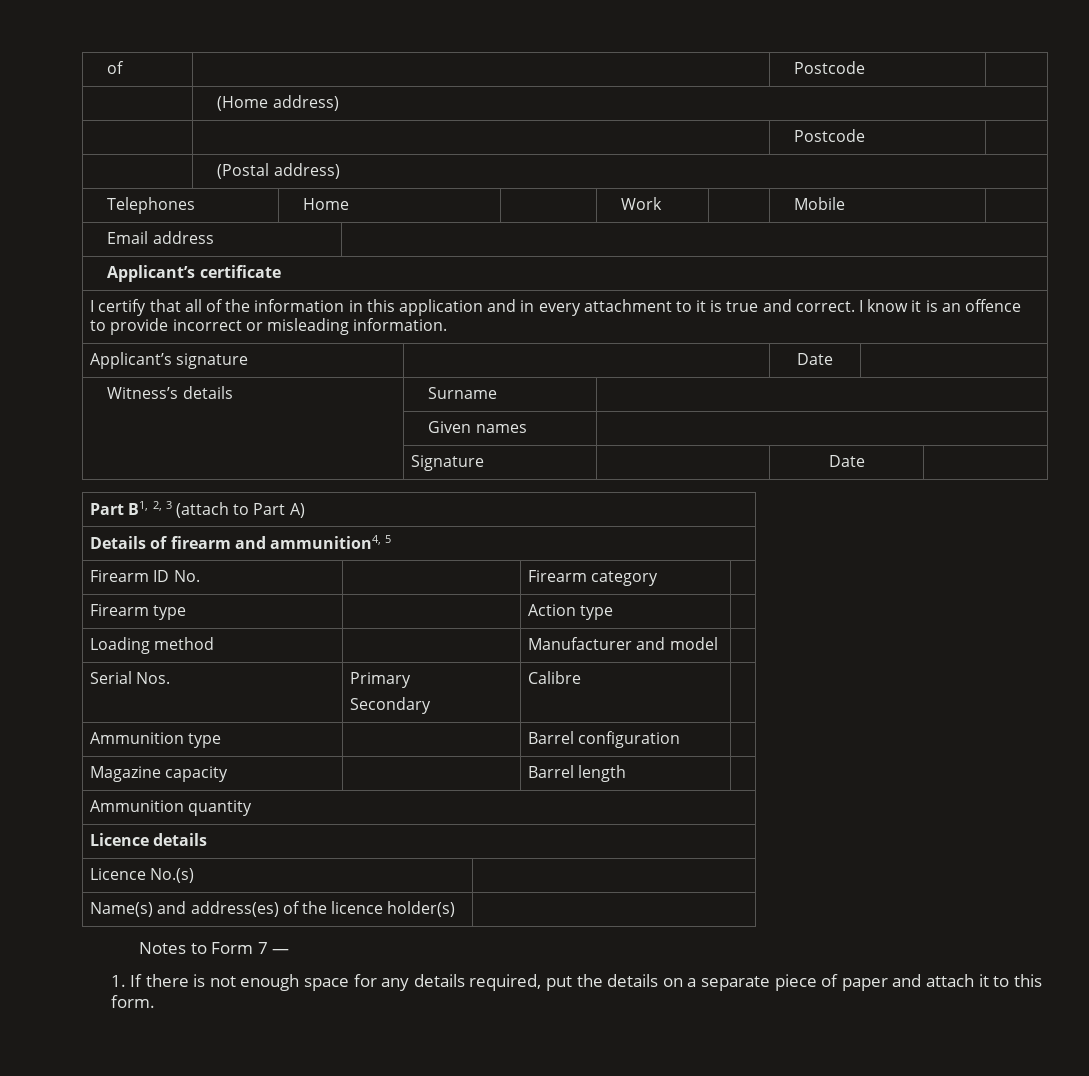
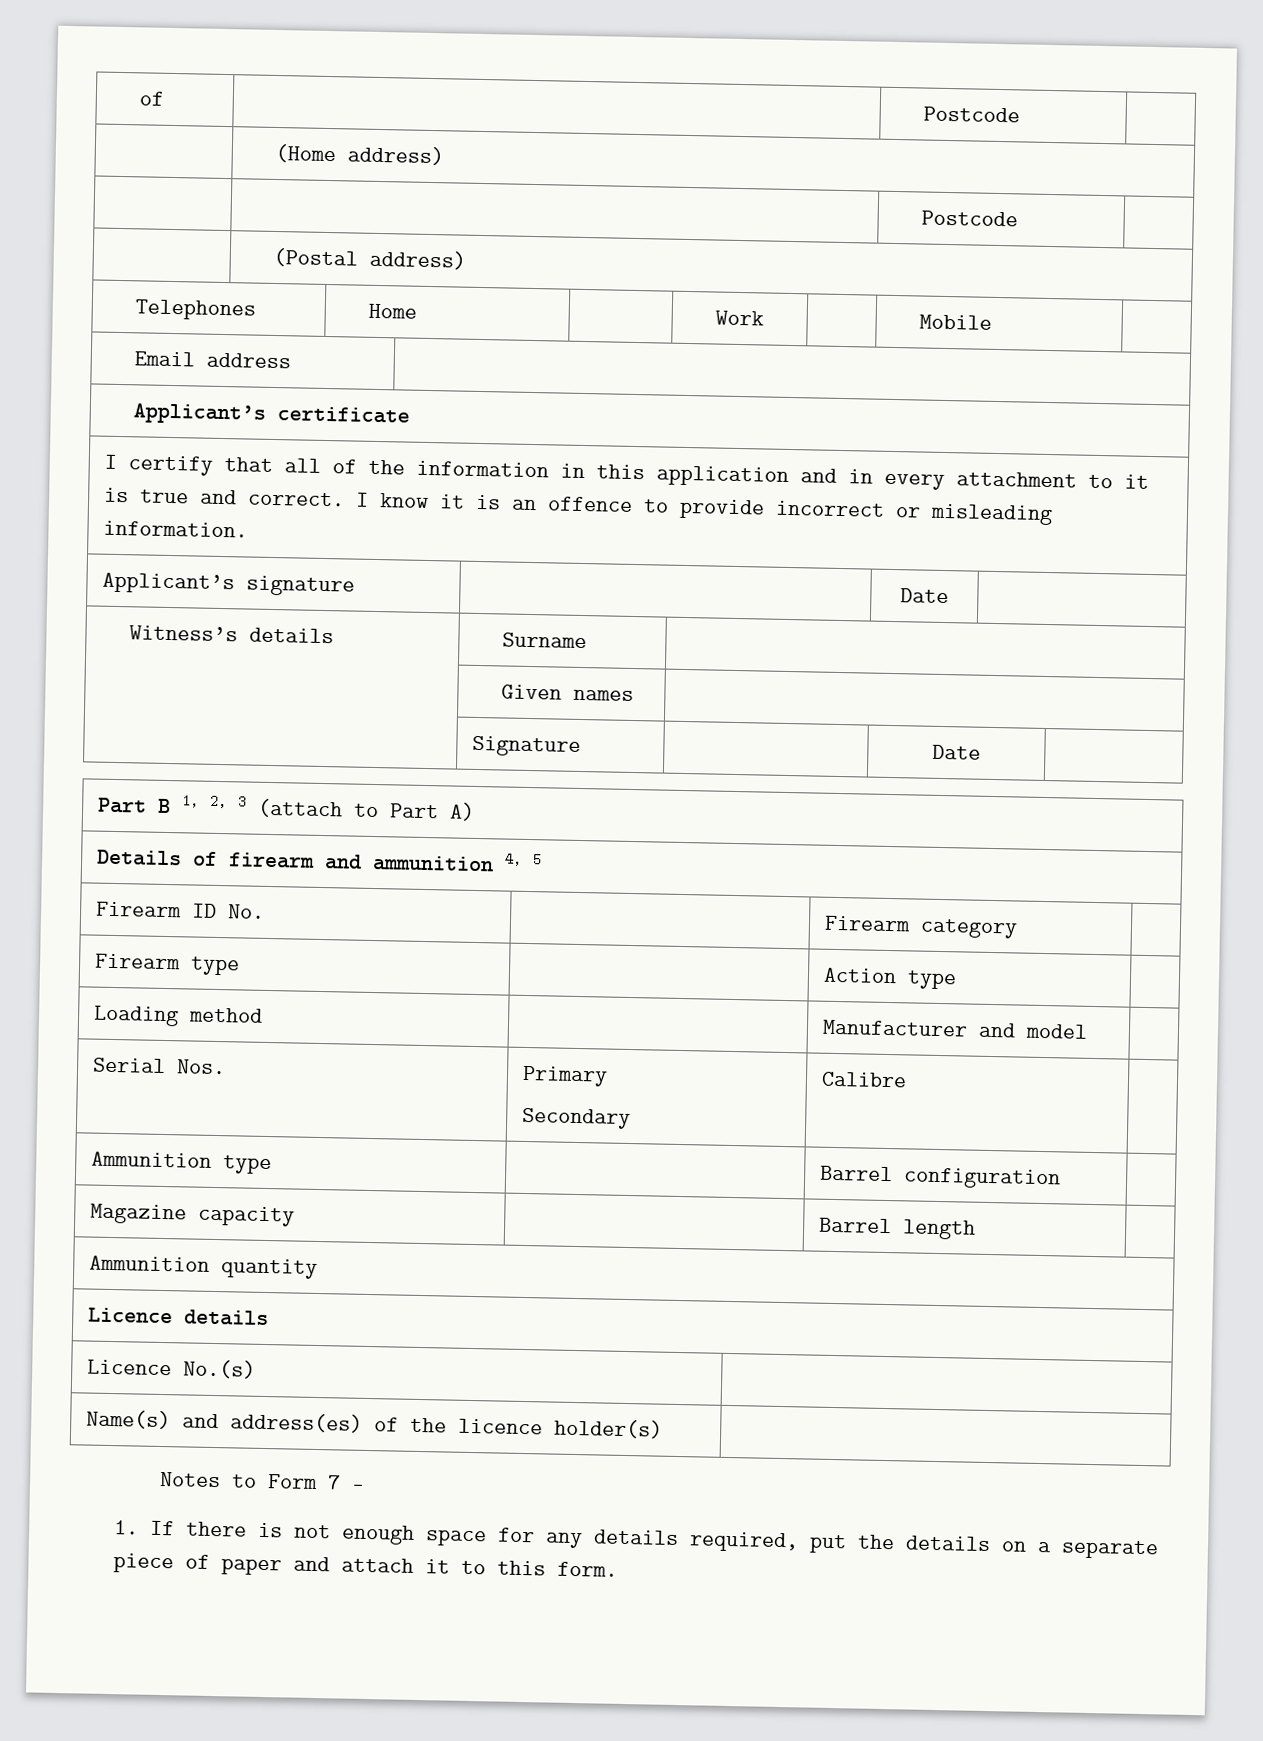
[128,501,149,515] B1, -> [158,794,200,814] B 1,
[270,535,382,549] ammunition4, -> [372,852,523,873] ammunition 4,

